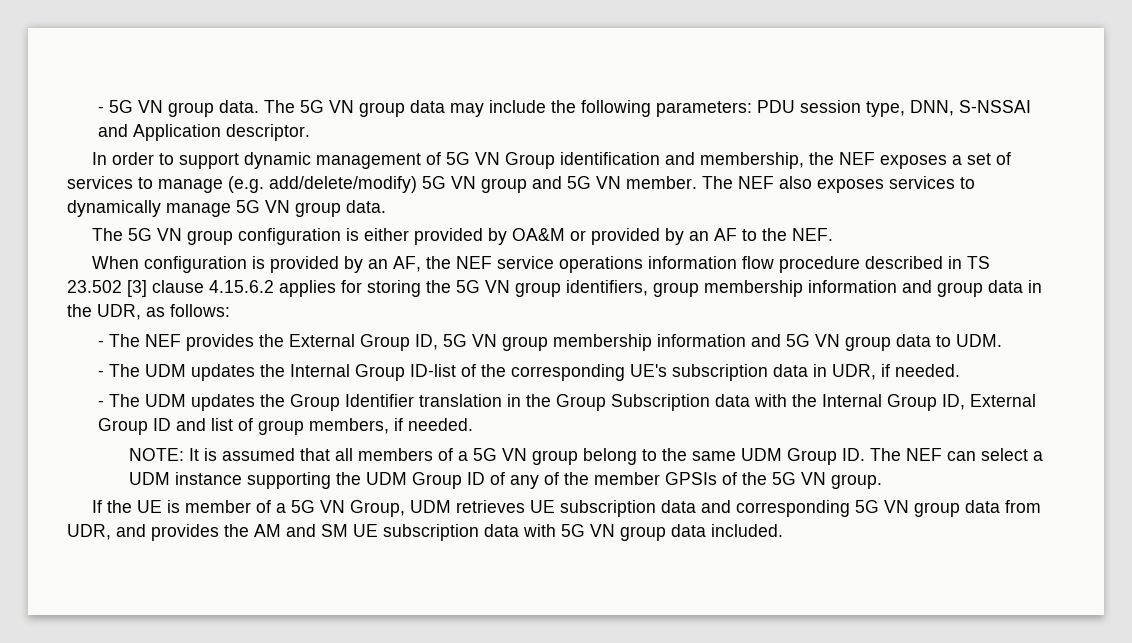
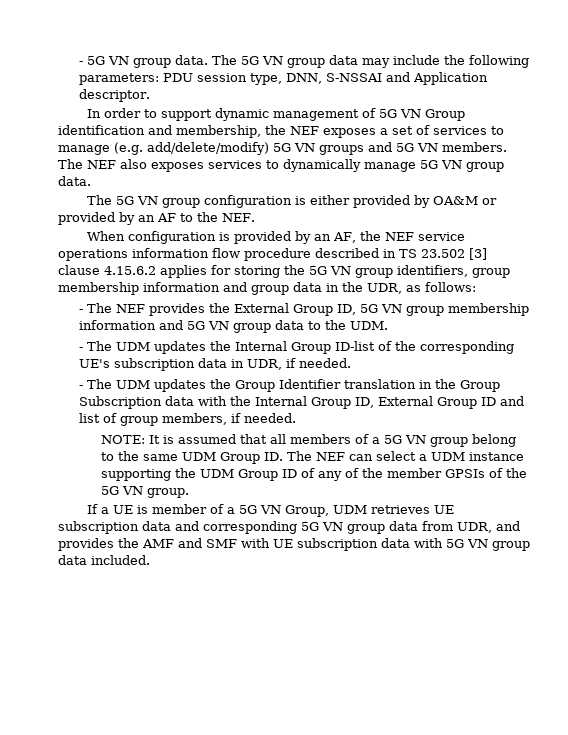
[481,176,697,193] group and 5G VN member. -> [319,142,507,155] groups and 5G VN members.
(952, 341) none -> [325,320,347,330] the
[107,500,133,513] the -> [101,507,110,514] a
[254,524,348,537] AM and SM -> [142,538,270,548] AMF and SMF with

